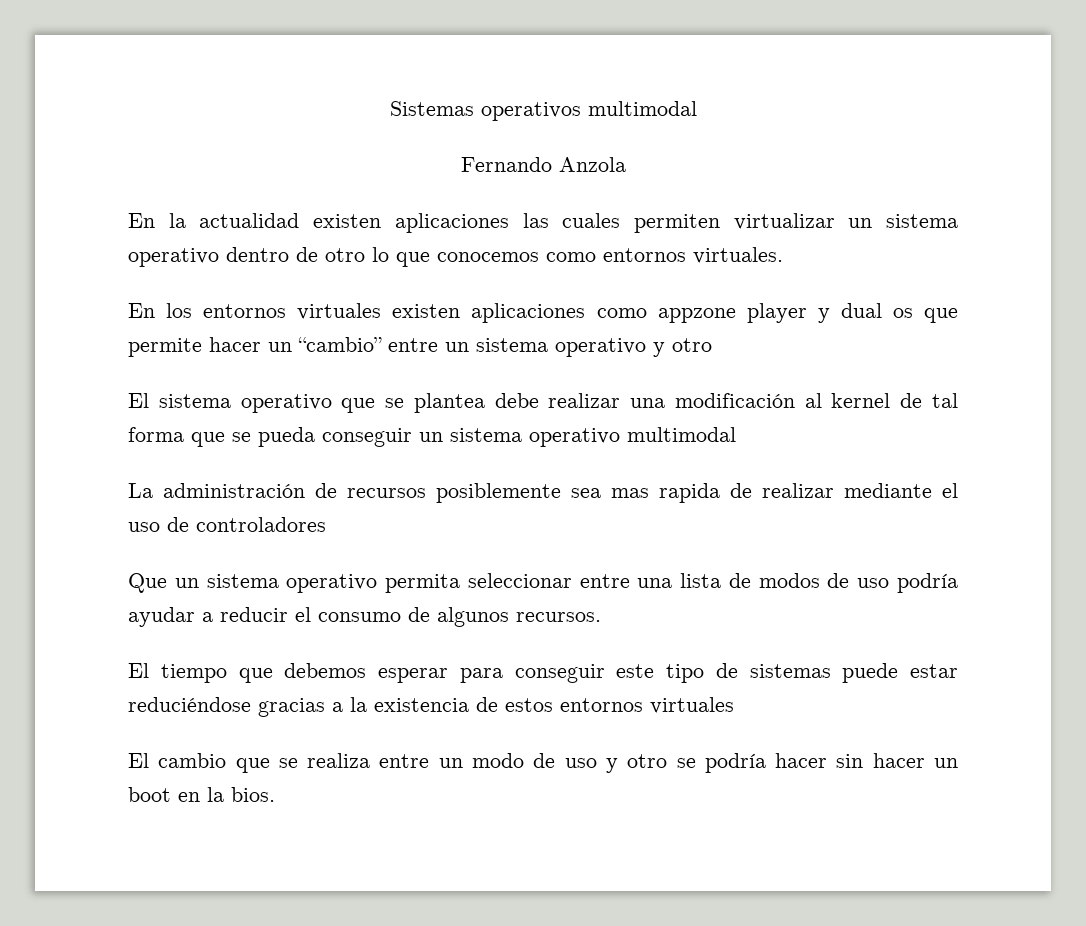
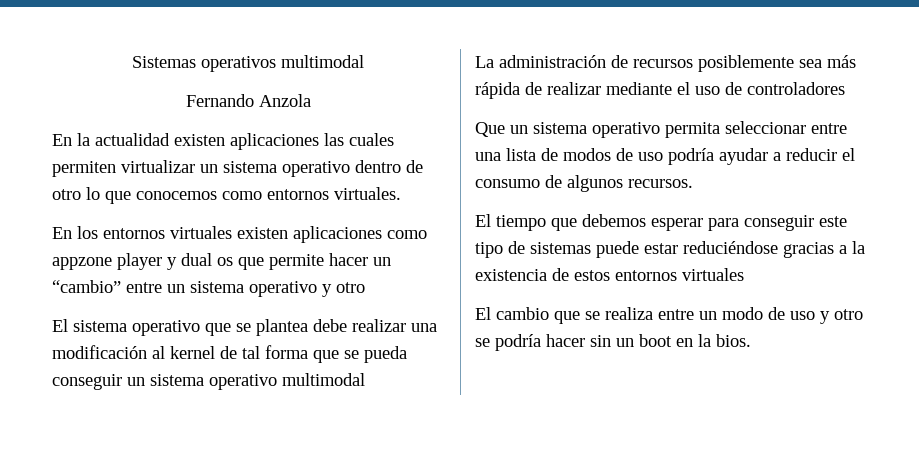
[611,483,720,503] mas rapida -> [827,55,856,68] [475,82,520,99] más rápida
[872,753,925,768] hacer -> (611, 341) none

